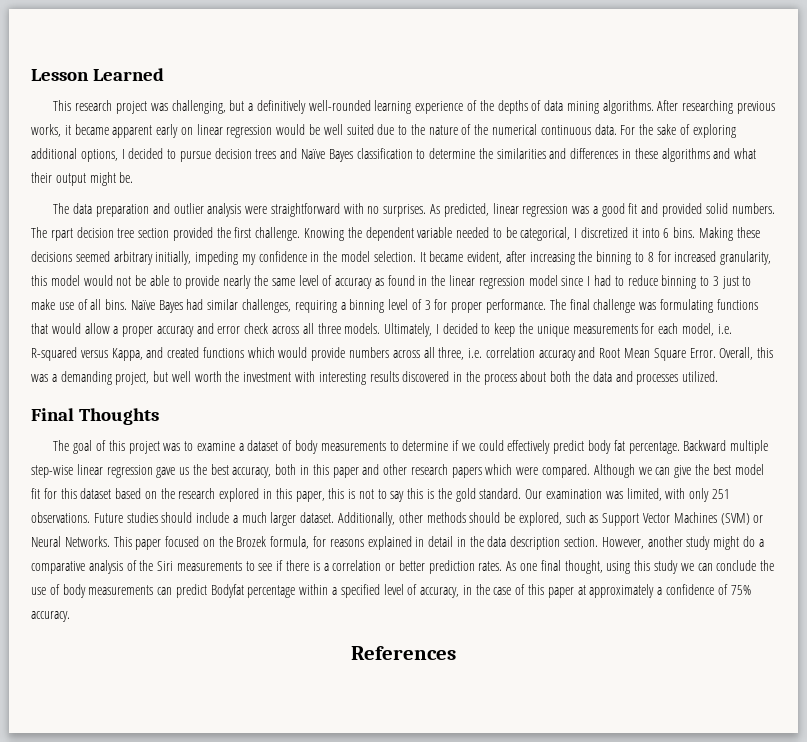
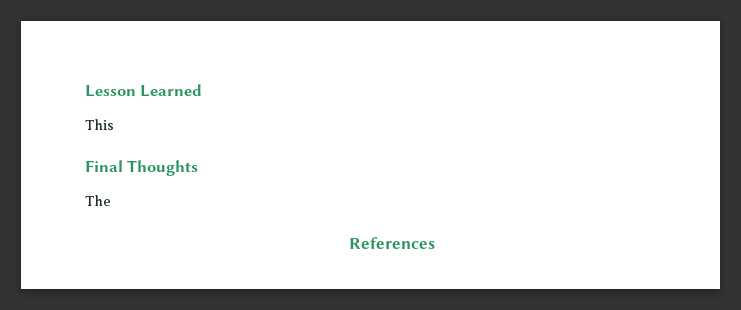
[75,100,776,114] [31,124,736,138] [31,148,757,162] [31,172,134,186] [53,203,775,217] [31,227,760,241] [31,251,772,265] [31,275,752,289] [31,299,758,313] [31,323,732,337] [31,347,774,361] [31,371,719,385] [31,408,159,425] [53,440,769,454] [31,464,764,478] [31,488,730,502] [31,512,764,526] [31,536,764,550] [31,560,775,574] [31,584,751,598] [31,611,70,622] research project was challenging, but a definitively well-rounded learning experience of the depths of data mining algorithms. After researching previous works, it became apparent early on linear regression would be well suited due to the nature of the numerical continuous data. For the sake of exploring additional options, I decided to pursue decision trees and Naïve Bayes classification to determine the similarities and differences in these algorithms and what their output might be. // The data preparation and outlier analysis were straightforward with no surprises. As predicted, linear regression was a good fit and provided solid numbers. The rpart decision tree section provided the first challenge. Knowing the dependent variable needed to be categorical, I discretized it into 6 bins. Making these decisions seemed arbitrary initially, impeding my confidence in the model selection. It became evident, after increasing the binning to 8 for increased granularity, this model would not be able to provide nearly the same level of accuracy as found in the linear regression model since I had to reduce binning to 3 just to make use of all bins. Naïve Bayes had similar challenges, requiring a binning level of 3 for proper performance. The final challenge was formulating functions that would allow a proper accuracy and error check across all three models. Ultimately, I decided to keep the unique measurements for each model, i.e. R-squared versus Kappa, and created functions which would provide numbers across all three, i.e. correlation accuracy and Root Mean Square Error. Overall, this was a demanding project, but well worth the investment with interesting results discovered in the process about both the data and processes utilized. // Final Thoughts // The goal of this project was to examine a dataset of body measurements to determine if we could effectively predict body fat percentage. Backward multiple step-wise linear regression gave us the best accuracy, both in this paper and other research papers which were compared. Although we can give the best model fit for this dataset based on the research explored in this paper, this is not to say this is the gold standard. Our examination was limited, with only 251 observations. Future studies should include a much larger dataset. Additionally, other methods should be explored, such as Support Vector Machines (SVM) or Neural Networks. This paper focused on the Brozek formula, for reasons explained in detail in the data description section. However, another study might do a comparative analysis of the Siri measurements to see if there is a correlation or better prediction rates. As one final thought, using this study we can conclude the use of body measurements can predict Bodyfat percentage within a specified level of accuracy, in the case of this paper at approximately a confidence of 75% accuracy. -> [85,160,199,176] [85,195,111,206] // Final Thoughts // The

